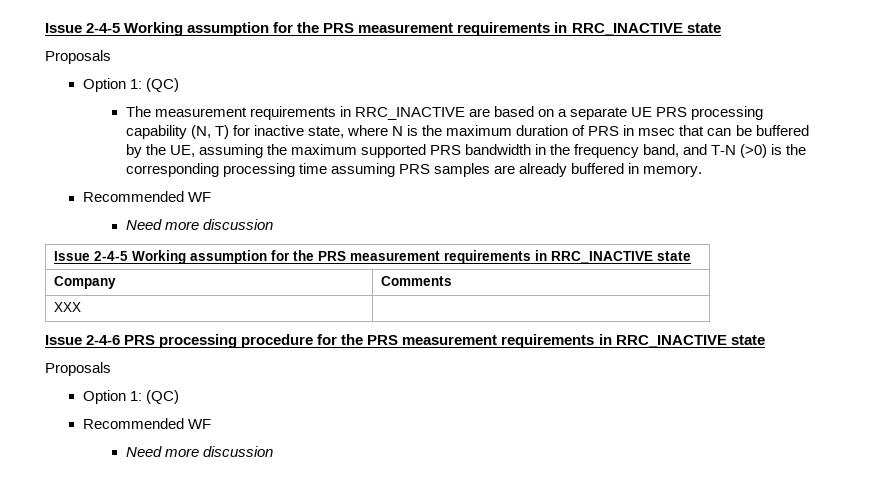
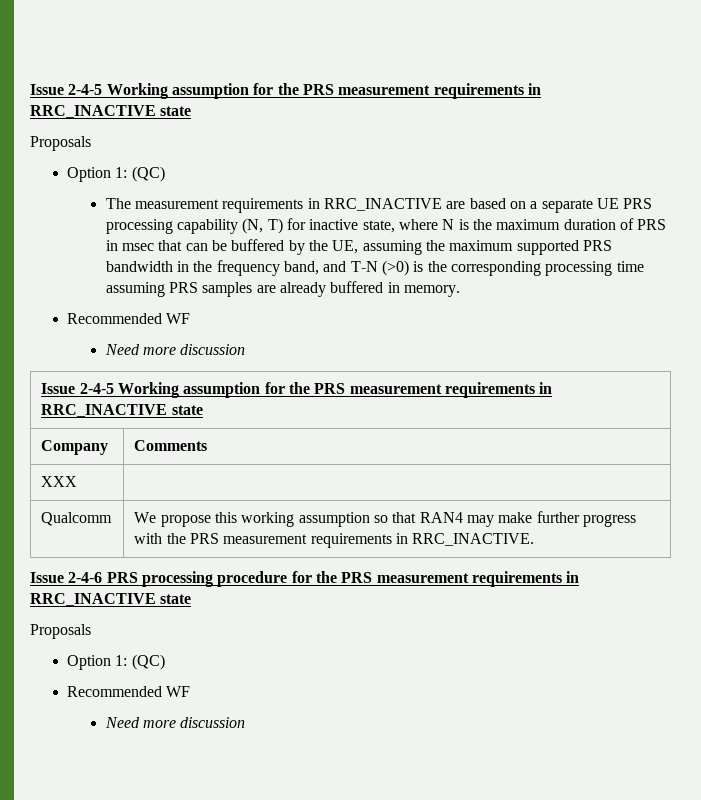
(82, 307) none -> [41,512,113,526] [134,511,636,527] [134,533,535,548] // Qualcomm | We propose this working assumption so that RAN4 may make further progress with the PRS measurement requirements in RRC_INACTIVE.

